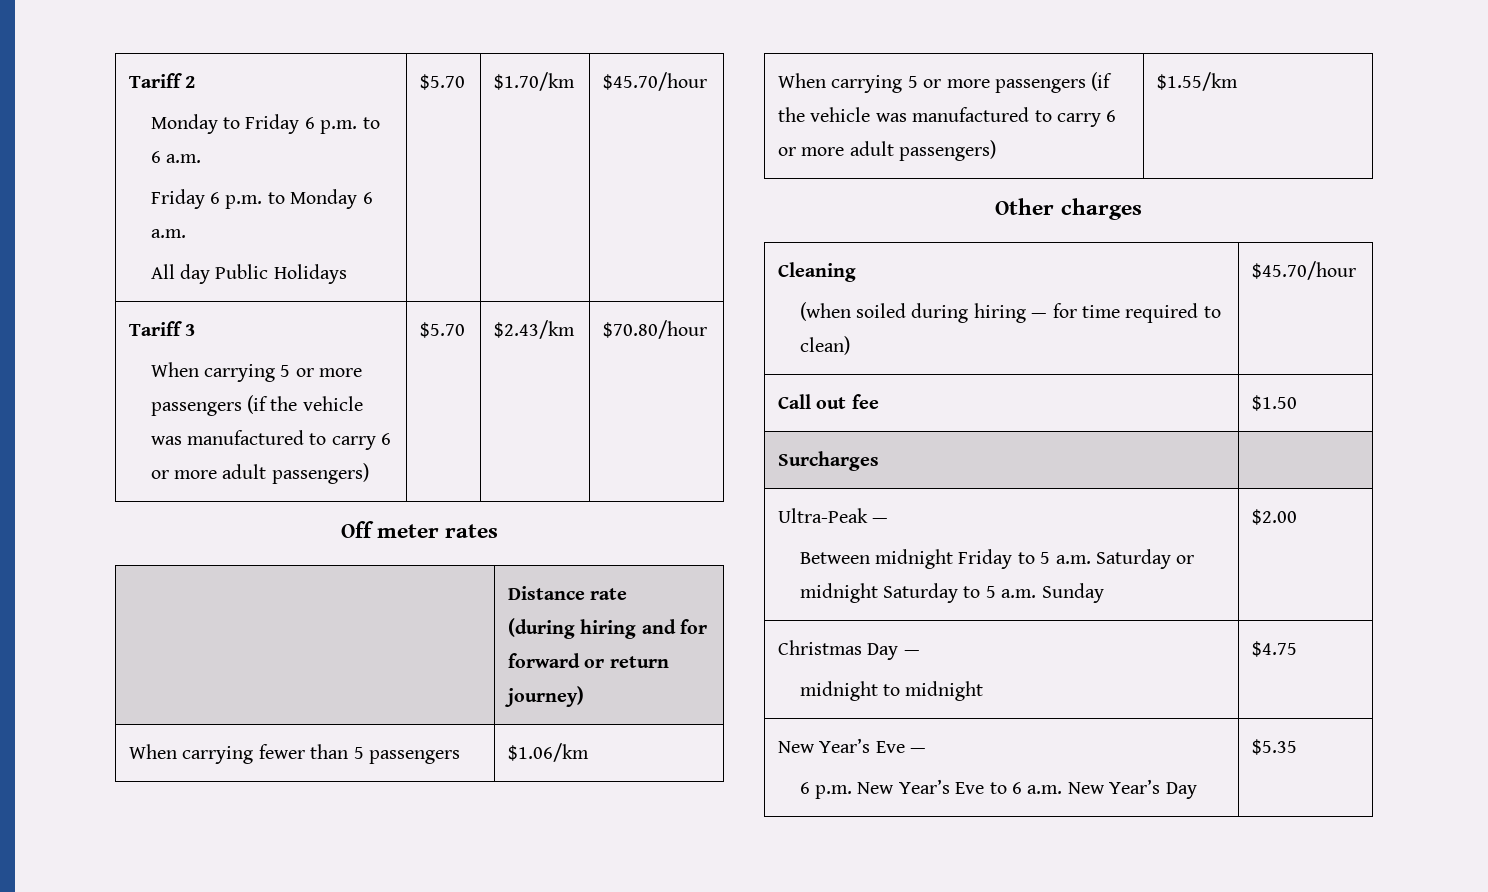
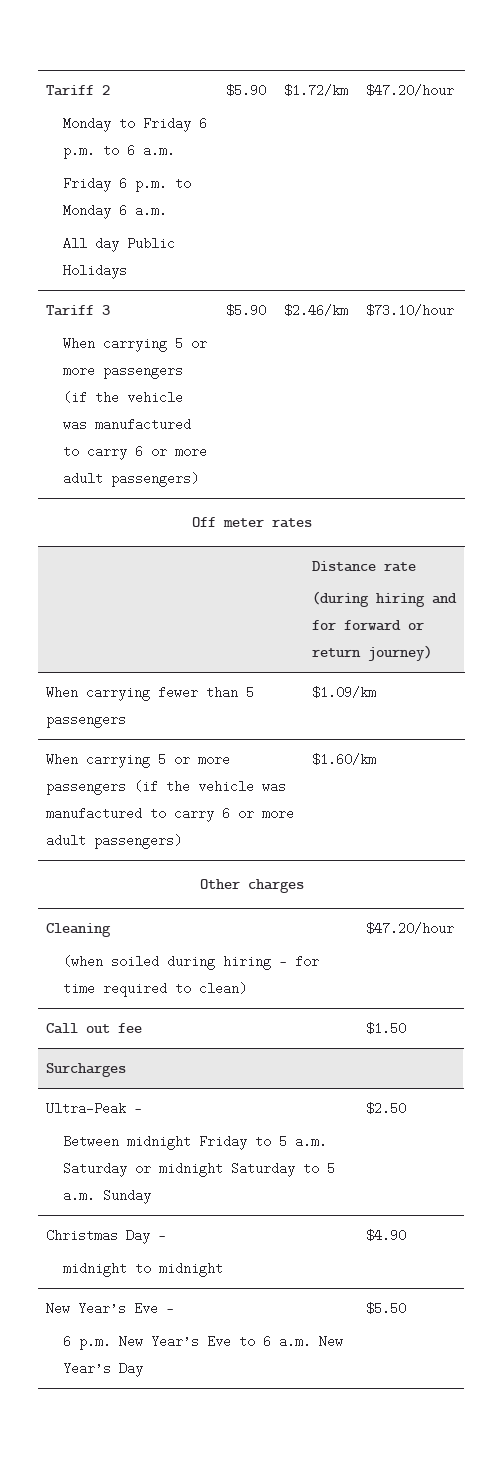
[420,74,466,90] [494,72,576,91] [603,72,708,91] $5.70 | $1.70/km | $45.70/hour -> [226,84,267,97] [284,84,349,97] [366,84,455,97] $5.90 | $1.72/km | $47.20/hour
[420,322,466,338] [494,320,576,339] [603,320,708,339] $5.70 | $2.43/km | $70.80/hour -> [226,304,267,317] [284,304,349,317] [366,304,455,317] $5.90 | $2.46/km | $73.10/hour
[508,743,590,762] $1.06/km -> [312,686,377,699] $1.09/km
[1157,72,1239,91] $1.55/km -> [312,753,377,766] $1.60/km
[1252,261,1357,280] $45.70/hour -> [366,922,455,935] $47.20/hour
[1252,509,1298,525] $2.00 -> [366,1102,407,1115] $2.50
[1252,641,1298,657] $4.75 -> [366,1229,407,1242] $4.90
[1252,739,1298,755] $5.35 -> [366,1302,407,1315] $5.50

